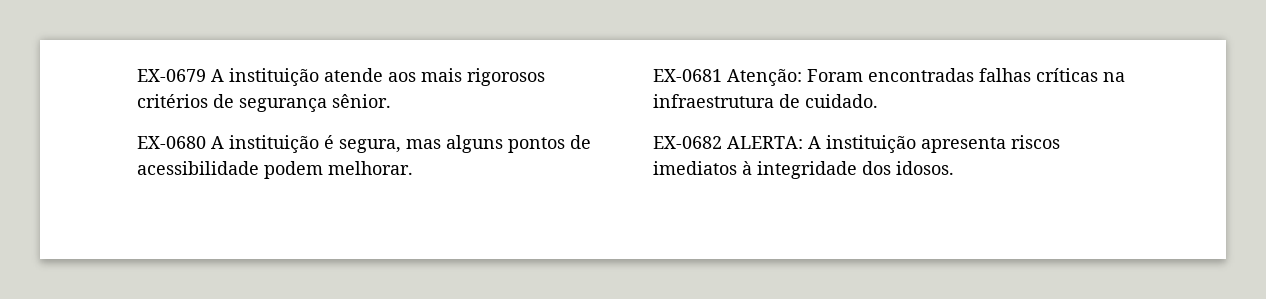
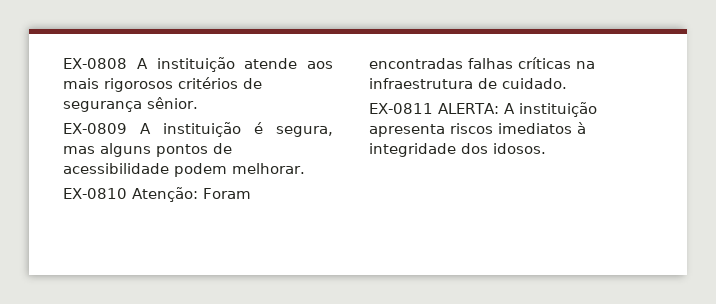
[137,69,206,82] EX-0679 -> [63,58,127,69] EX-0808
[137,136,206,149] EX-0680 -> [63,123,127,134] EX-0809
[653,69,722,82] EX-0681 -> [63,188,127,199] EX-0810
[653,136,722,149] EX-0682 -> [369,103,433,114] EX-0811

